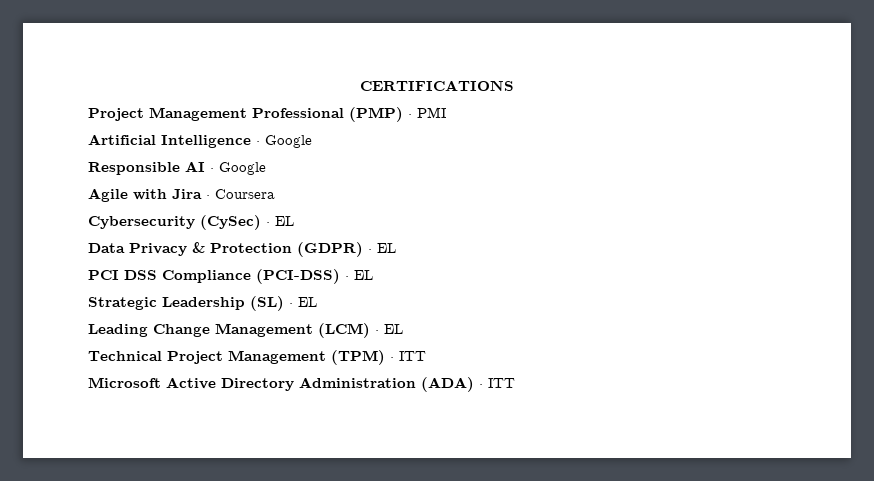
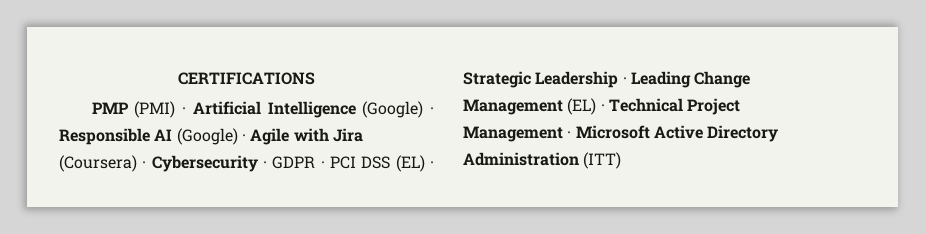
[88,107,446,122] [88,134,312,148] [88,161,266,175] [88,188,275,202] [88,215,294,230] [88,242,396,257] [88,269,373,284] [88,296,317,311] [88,323,403,338] [88,350,426,365] Project Management Professional (PMP) · PMI // Artificial Intelligence · Google // Responsible AI · Google // Agile with Jira · Coursera // Cybersecurity (CySec) · EL // Data Privacy & Protection (GDPR) · EL // PCI DSS Compliance (PCI-DSS) · EL // Strategic Leadership (SL) · EL // Leading Change Management (LCM) · EL // Technical Project Management (TPM) · ITT // -> [91,101,434,118] [59,128,363,145] [59,155,434,172] [463,71,751,88] [463,98,741,115] [463,126,572,142] PMP (PMI) · Artificial Intelligence (Google) · Responsible AI (Google) · Agile with Jira (Coursera) · Cybersecurity · GDPR · PCI DSS (EL) · Strategic Leadership · Leading Change Management (EL) · Technical Project Management ·
[421,377,515,392] (ADA) · ITT -> [583,152,622,169] (ITT)

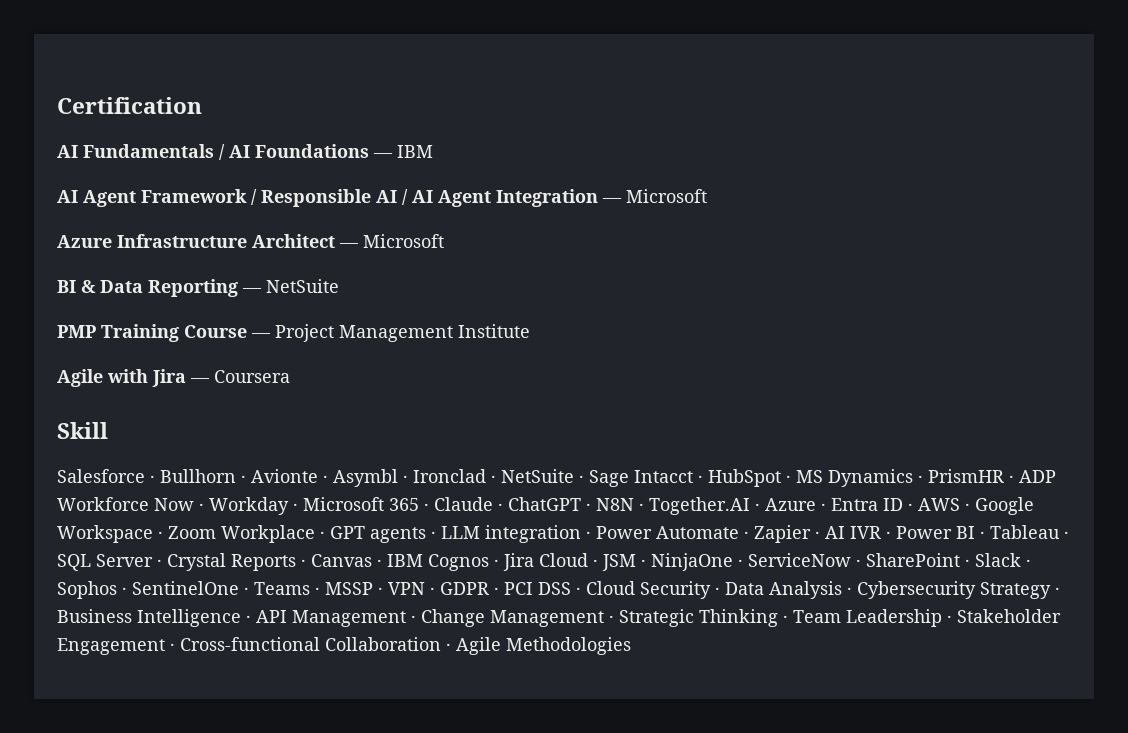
[178,72,315,85] [91,101,434,118] [59,128,363,145] [59,155,258,172] CERTIFICATIONS // PMP (PMI) · Artificial Intelligence (Google) · Responsible AI (Google) · Agile with Jira (Coursera) · Cybersecurity -> [57,97,202,114] [57,144,433,160] [57,189,707,207] [57,234,444,248] [57,279,339,297] [57,324,530,342] [57,369,290,387] [57,422,108,439] [57,469,1056,487] [57,497,1034,515] [57,525,1069,543] [57,553,1031,571] [57,581,425,599] Certification // AI Fundamentals / AI Foundations — IBM // AI Agent Framework / Responsible AI / AI Agent Integration — Microsoft // Azure Infrastructure Architect — Microsoft // BI & Data Reporting — NetSuite // PMP Training Course — Project Management Institute // Agile with Jira — Coursera // Skill // Salesforce · Bullhorn · Avionte · Asymbl · Ironclad · NetSuite · Sage Intacct · HubSpot · MS Dynamics · PrismHR · ADP Workforce Now · Workday · Microsoft 365 · Claude · ChatGPT · N8N · Together.AI · Azure · Entra ID · AWS · Google Workspace · Zoom Workplace · GPT agents · LLM integration · Power Automate · Zapier · AI IVR · Power BI · Tableau · SQL Server · Crystal Reports · Canvas · IBM Cognos · Jira Cloud · JSM · NinjaOne · ServiceNow · SharePoint · Slack · Sophos · SentinelOne · Teams · MSSP · VPN
[395,155,434,172] [463,71,751,88] [463,98,741,115] [463,125,779,142] [463,152,622,169] (EL) · Strategic Leadership · Leading Change Management (EL) · Technical Project Management · Microsoft Active Directory Administration (ITT) -> [576,581,1060,599] [57,609,1061,627] [57,637,631,655] · Cloud Security · Data Analysis · Cybersecurity Strategy · Business Intelligence · API Management · Change Management · Strategic Thinking · Team Leadership · Stakeholder Engagement · Cross-functional Collaboration · Agile Methodologies

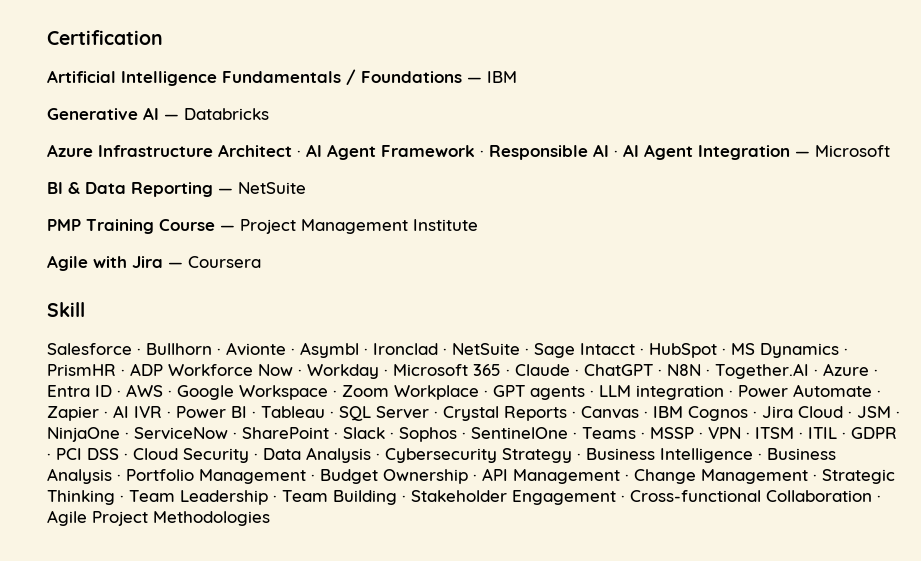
[57,145,78,158] AI -> [47,70,217,86] Artificial Intelligence
[229,145,250,158] AI -> (356, 77) none
[57,189,707,207] [57,234,335,248] AI Agent Framework / Responsible AI / AI Agent Integration — Microsoft // Azure Infrastructure Architect -> [47,107,269,120] [47,144,790,160] Generative AI — Databricks // Azure Infrastructure Architect · AI Agent Framework · Responsible AI · AI Agent Integration
(435, 591) none -> [755,427,846,439] ITSM · ITIL ·
(251, 619) none -> [767,448,836,460] [47,468,477,484] Business Analysis · Portfolio Management · Budget Ownership ·
(952, 619) none -> [282,490,406,505] Team Building ·
(501, 646) none -> [92,511,148,526] Project

